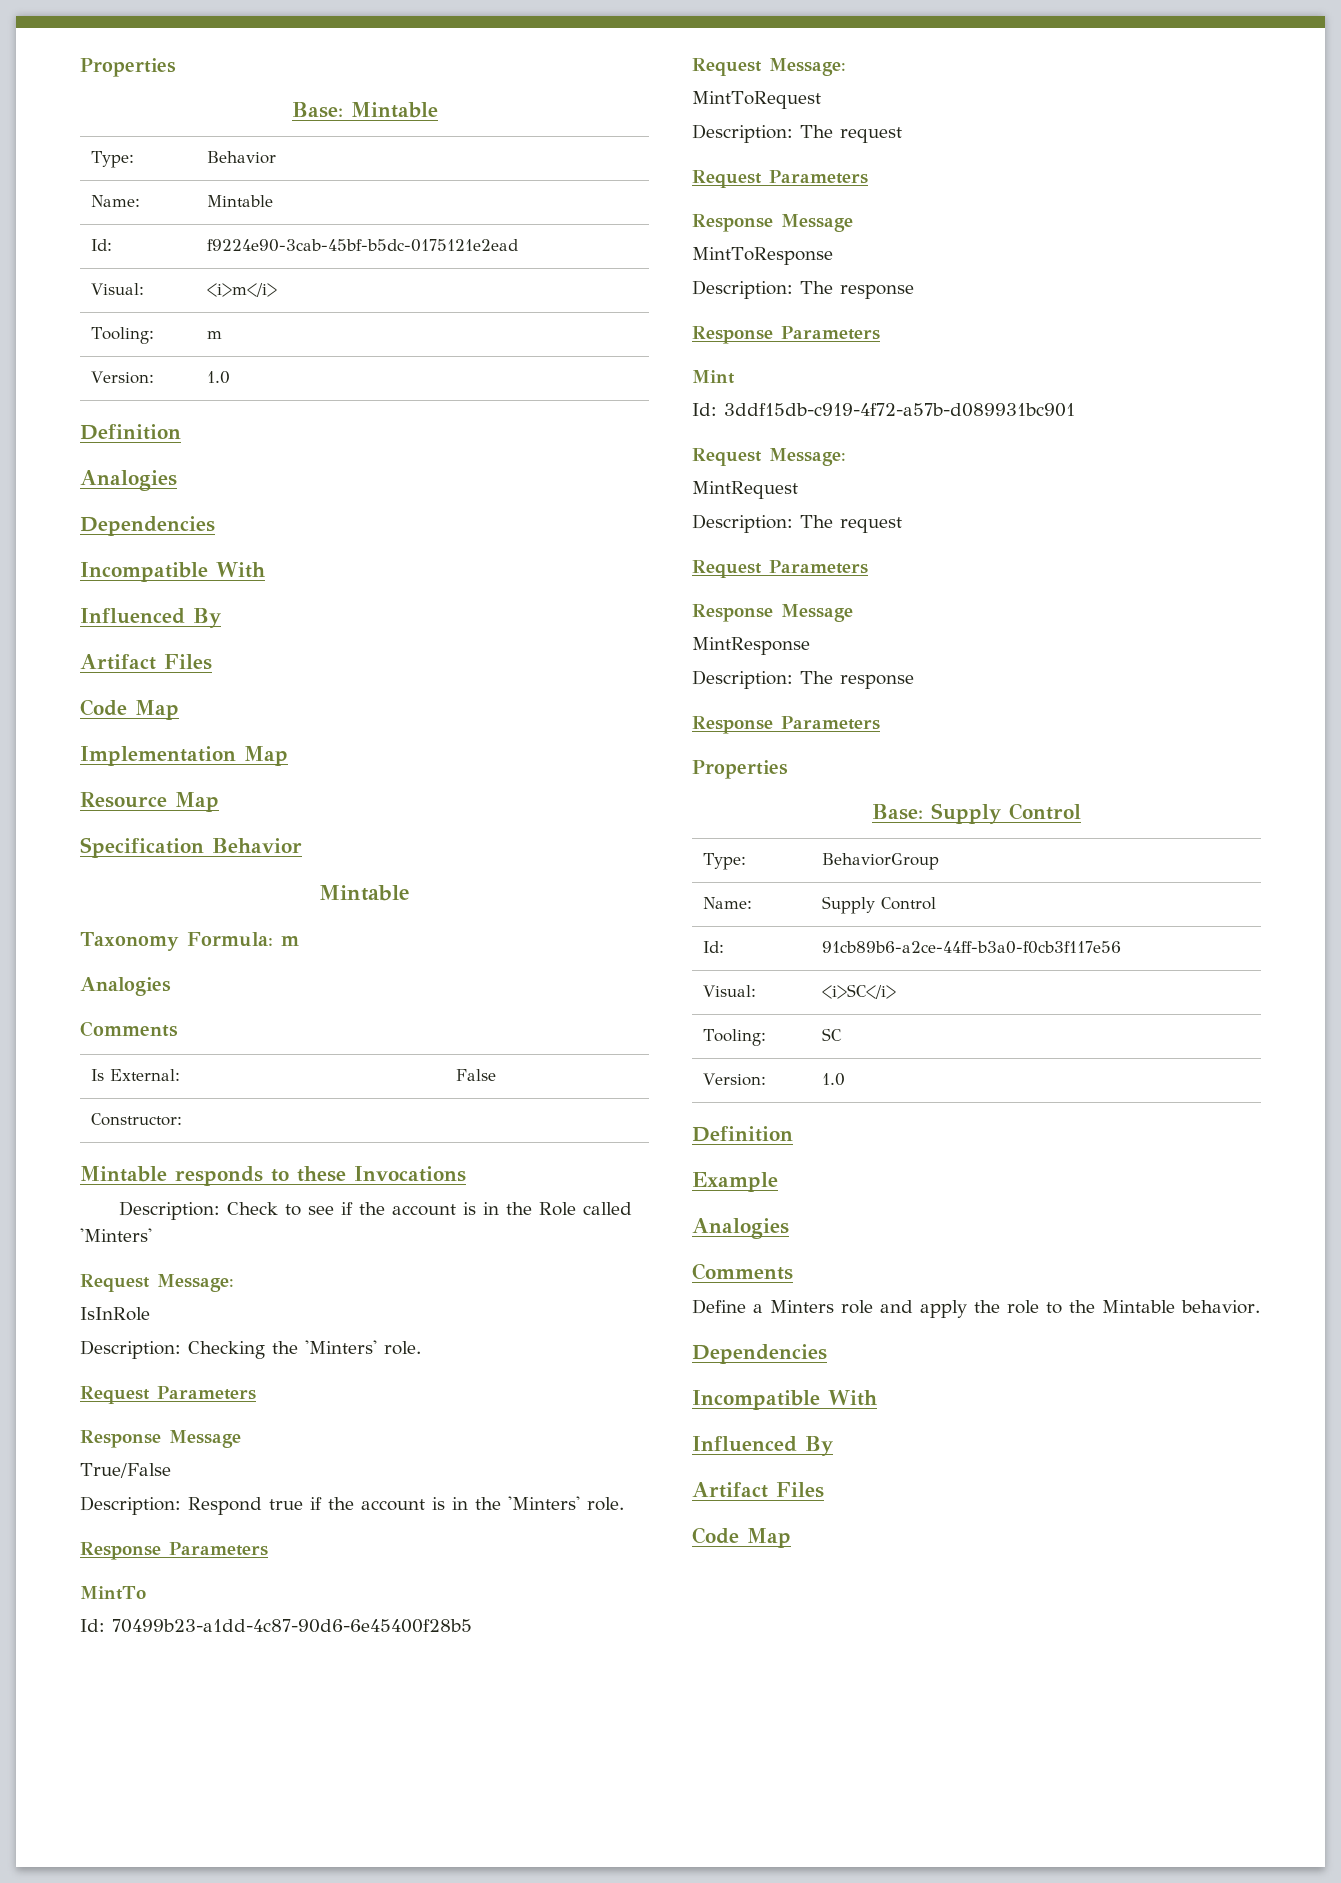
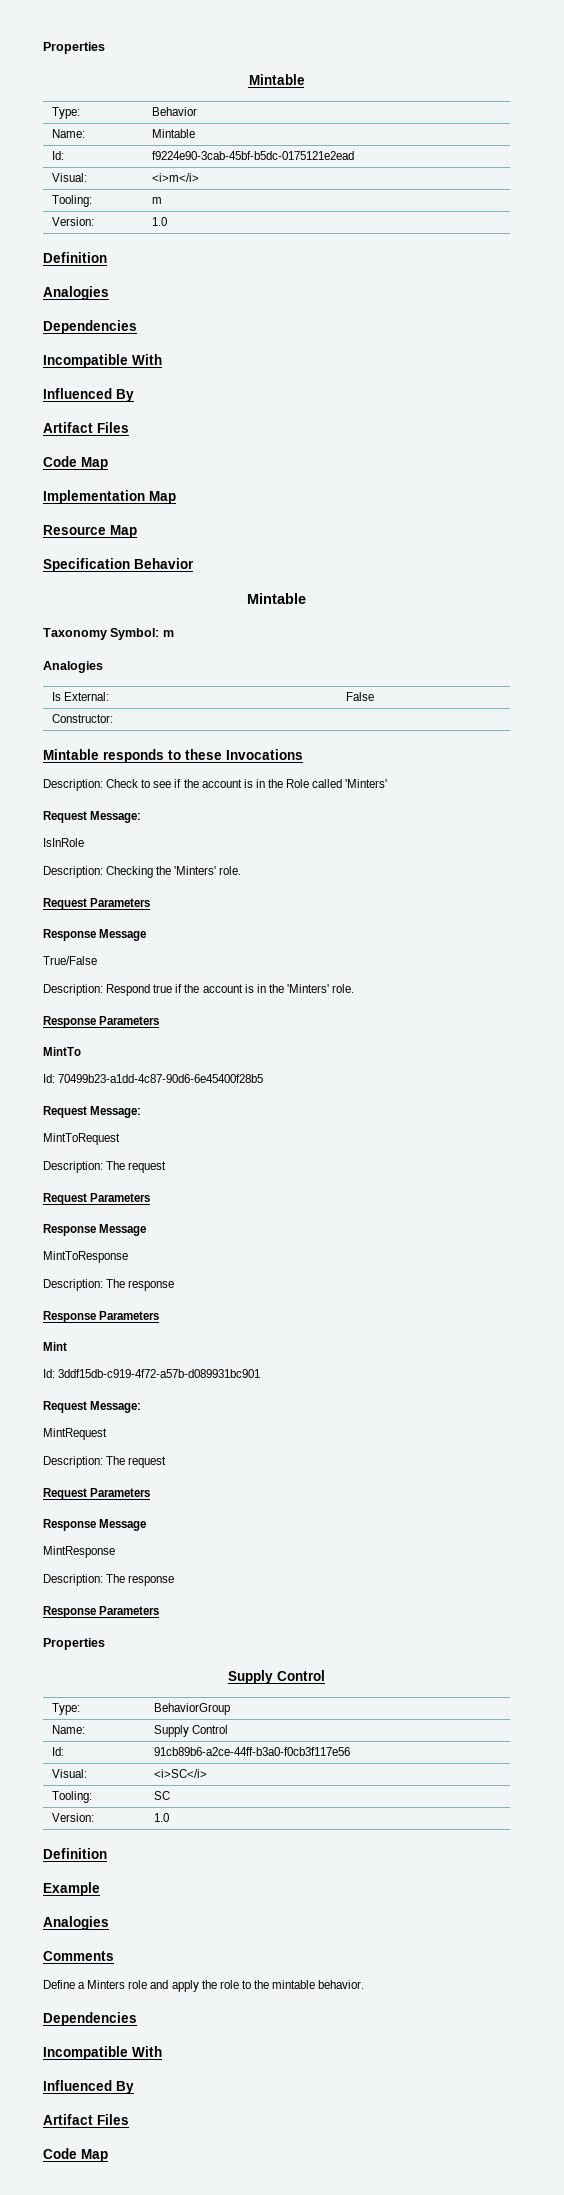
[80,58,176,77] [291,102,343,118] Properties // Base: -> [43,42,105,54] Properties //
[186,932,273,947] Formula: -> [110,628,160,640] Symbol:
[80,1021,178,1037] // Comments -> (103, 667) none
[872,804,923,820] Base: -> (105, 1644) none
[1102,1300,1175,1313] Mintable -> [272,1980,316,1989] mintable

